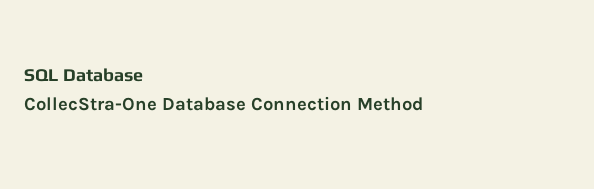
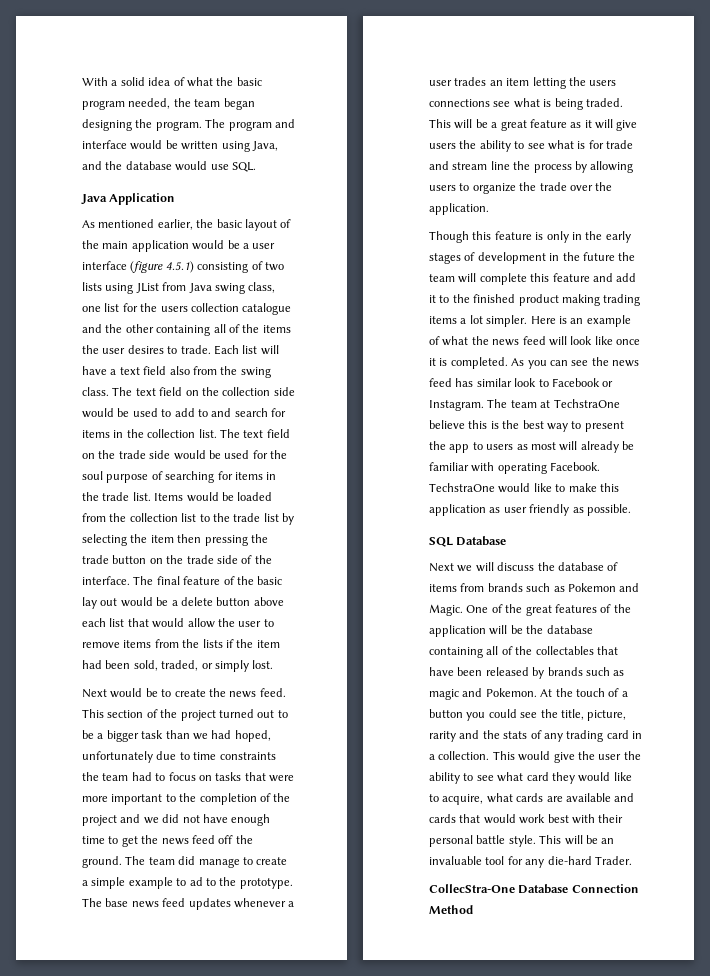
[24,68,143,82] SQL Database -> [82,77,262,87] [82,98,255,110] [82,119,295,131] [82,140,278,152] [82,161,256,172] [81,193,176,205] [82,219,292,231] [82,240,276,252] [82,261,284,273] [82,282,276,294] [82,303,292,315] [82,324,291,336] [82,345,279,355] [82,366,271,378] [82,387,295,396] [82,408,286,418] [82,429,290,438] [82,450,287,460] [82,471,277,483] [82,492,273,502] [82,513,294,525] [82,534,268,546] [82,555,272,564] [82,576,283,585] [82,597,284,609] [82,618,274,628] [82,639,280,648] [82,660,274,672] [82,688,286,698] [82,709,288,721] [82,730,271,742] [82,751,276,763] [82,772,294,782] [82,793,291,805] [82,814,271,826] [82,835,253,847] [82,856,288,868] [82,877,293,889] [82,898,295,910] [429,77,617,89] [429,98,623,110] [429,119,638,131] [429,140,633,152] [429,161,634,173] [429,182,613,194] [429,203,489,215] [429,231,631,243] [429,252,636,264] [429,273,637,285] [429,294,641,306] [429,315,631,327] [429,336,640,346] [429,357,639,369] [429,378,614,387] [429,399,620,411] [429,420,624,432] [429,441,634,453] [429,462,601,474] [429,483,619,493] [429,504,631,516] [429,536,507,547] [429,562,619,572] [429,583,640,592] [429,604,631,616] [429,625,593,637] [429,646,618,658] [429,667,625,679] [429,688,628,700] [429,709,627,721] [429,730,642,742] [429,751,641,763] [429,772,632,784] [429,793,635,805] [429,814,624,824] [429,835,615,847] [429,856,632,868] With a solid idea of what the basic program needed, the team began designing the program. The program and interface would be written using Java, and the database would use SQL. // Java Application // As mentioned earlier, the basic layout of the main application would be a user interface (figure 4.5.1) consisting of two lists using JList from Java swing class, one list for the users collection catalogue and the other containing all of the items the user desires to trade. Each list will have a text field also from the swing class. The text field on the collection side would be used to add to and search for items in the collection list. The text field on the trade side would be used for the soul purpose of searching for items in the trade list. Items would be loaded from the collection list to the trade list by selecting the item then pressing the trade button on the trade side of the interface. The final feature of the basic lay out would be a delete button above each list that would allow the user to remove items from the lists if the item had been sold, traded, or simply lost. // Next would be to create the news feed. This section of the project turned out to be a bigger task than we had hoped, unfortunately due to time constraints the team had to focus on tasks that were more important to the completion of the project and we did not have enough time to get the news feed off the ground. The team did manage to create a simple example to ad to the prototype. The base news feed updates whenever a user trades an item letting the users connections see what is being traded. This will be a great feature as it will give users the ability to see what is for trade and stream line the process by allowing users to organize the trade over the application. // Though this feature is only in the early stages of development in the future the team will complete this feature and add it to the finished product making trading items a lot simpler. Here is an example of what the news feed will look like once it is completed. As you can see the news feed has similar look to Facebook or Instagram. The team at TechstraOne believe this is the best way to present the app to users as most will already be familiar with operating Facebook. TechstraOne would like to make this application as user friendly as possible. // SQL Database // Next we will discuss the database of items from brands such as Pokemon and Magic. One of the great features of the application will be the database containing all of the collectables that have been released by brands such as magic and Pokemon. At the touch of a button you could see the title, picture, rarity and the stats of any trading card in a collection. This would give the user the ability to see what card they would like to acquire, what cards are available and cards that would work best with their personal battle style. This will be an invaluable tool for any die-hard Trader.

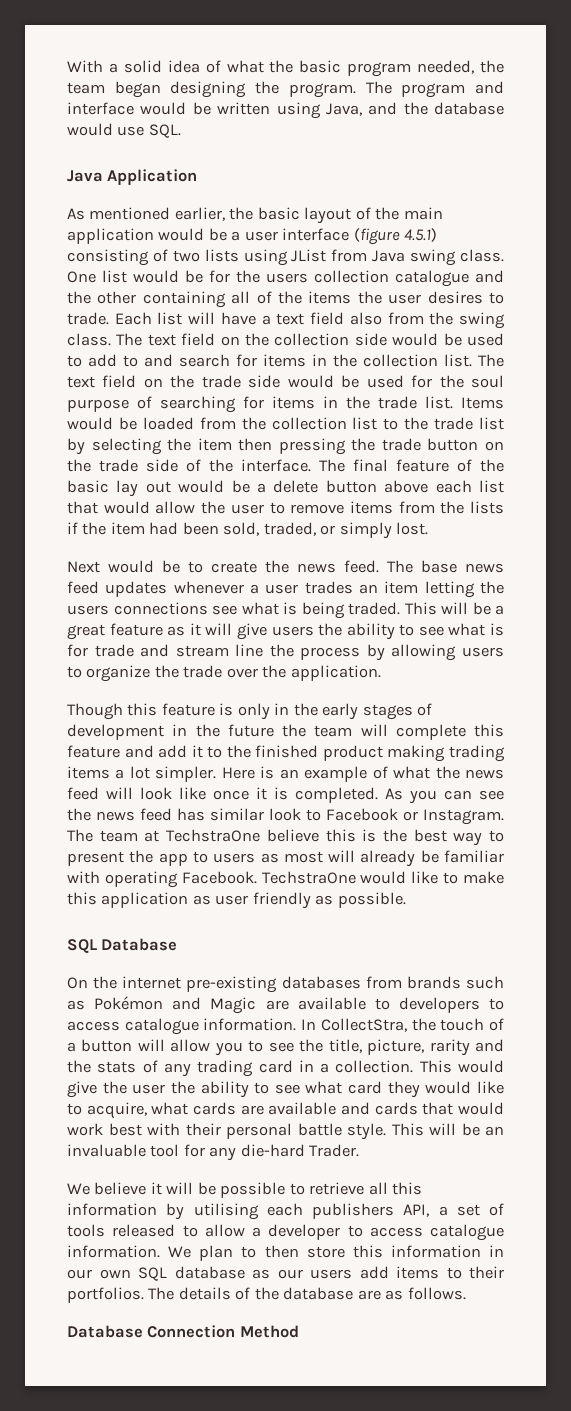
[248,282,276,293] [82,303,120,312] class, one list -> [460,249,505,262] [67,270,203,283] class. One list would be
[82,709,288,721] [82,730,271,742] [82,751,276,763] [82,772,294,782] [82,793,291,805] [82,814,271,826] [82,835,253,847] [82,856,288,868] [82,877,293,889] This section of the project turned out to be a bigger task than we had hoped, unfortunately due to time constraints the team had to focus on tasks that were more important to the completion of the project and we did not have enough time to get the news feed off the ground. The team did manage to create a simple example to ad to the prototype. -> (379, 566) none
[429,562,619,572] [429,583,640,592] [429,604,631,616] [429,625,593,637] [429,646,618,658] [429,667,625,679] [429,688,553,700] Next we will discuss the database of items from brands such as Pokemon and Magic. One of the great features of the application will be the database containing all of the collectables that have been released by brands such as magic and Pokemon. At -> [67,976,505,993] [67,996,504,1014] [67,1018,407,1035] On the internet pre-existing databases from brands such as Pokémon and Magic are available to developers to access catalogue information. In CollectStra,
[466,709,517,721] you could -> [137,1039,264,1056] will allow you to
[429,884,515,893] CollecStra-One -> [67,1182,423,1198] [67,1203,504,1220] [67,1224,504,1241] [67,1245,504,1261] [67,1266,504,1281] [67,1287,466,1303] We believe it will be possible to retrieve all this information by utilising each publishers API, a set of tools released to allow a developer to access catalogue information. We plan to then store this information in our own SQL database as our users add items to their portfolios. The details of the database are as follows. //

